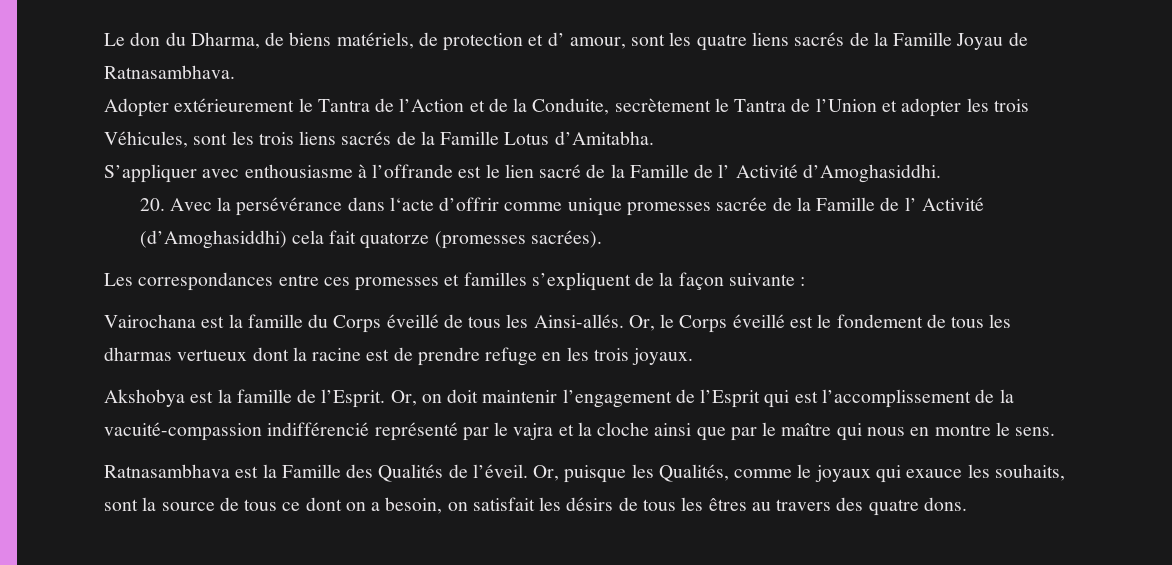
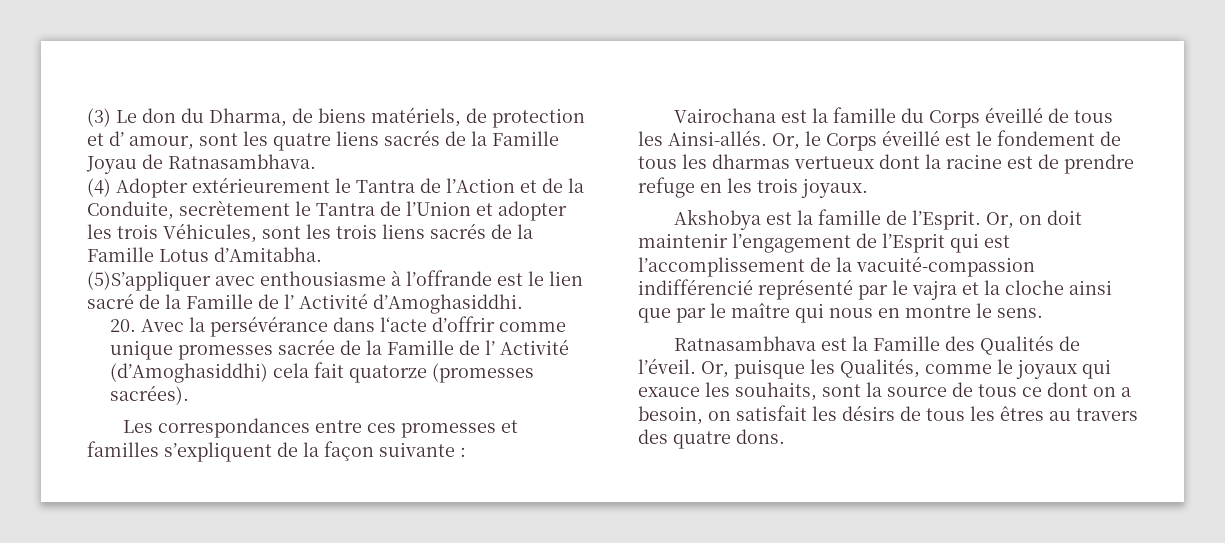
(104, 39) none -> [87,108,111,127] (3)
(235, 72) none -> [87,178,111,197] (4)
[104,164,197,183] S’appliquer -> [87,271,211,291] (5)S’appliquer

